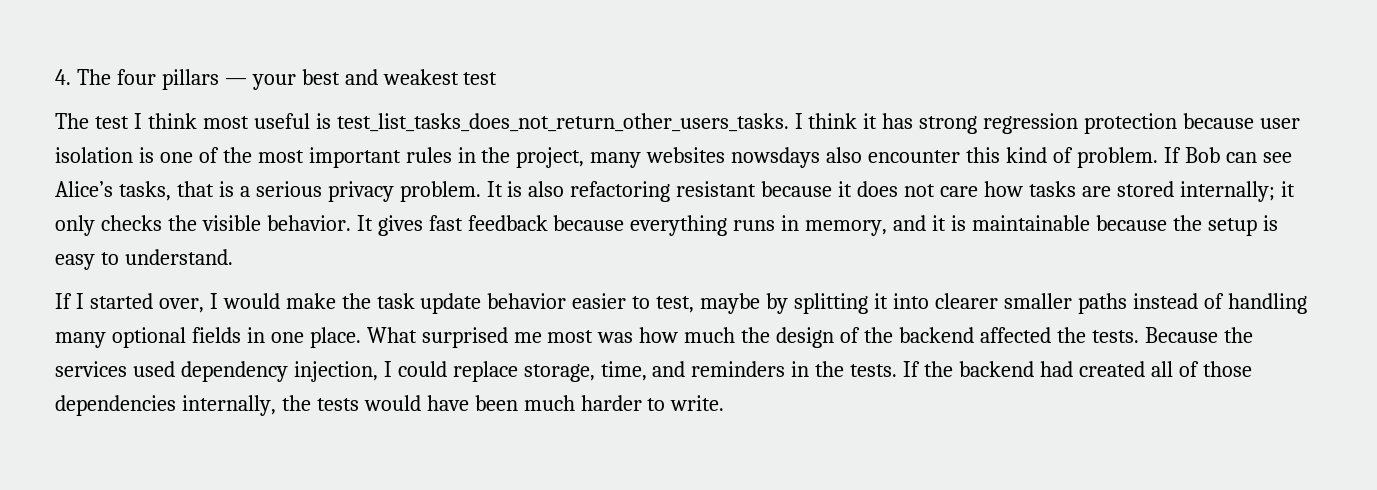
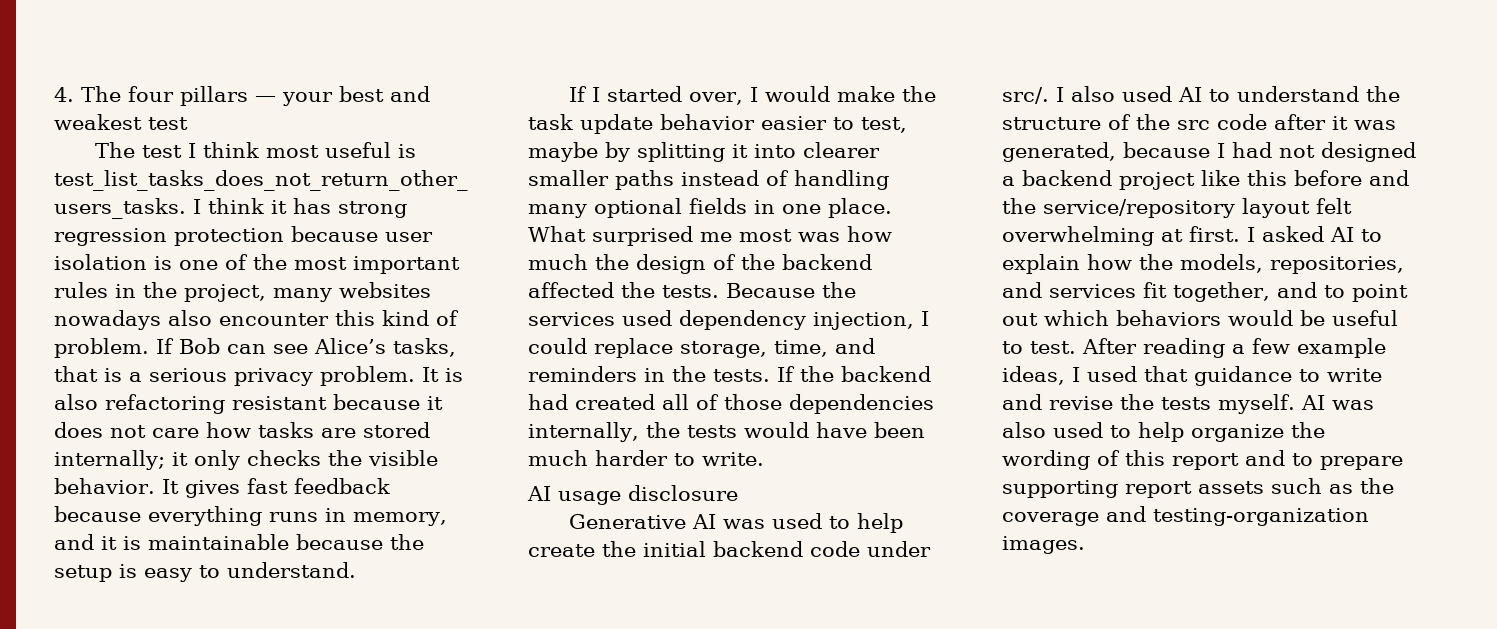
[731,147,821,168] nowsdays -> [54,310,161,330] nowadays
(725, 403) none -> [527,485,738,505] [568,513,903,533] [528,541,931,557] [1002,86,1400,104] [1002,114,1396,130] [1002,142,1416,162] [1002,170,1409,190] [1002,198,1352,218] [1002,226,1382,246] [1002,254,1404,274] [1002,282,1408,302] [1002,310,1398,326] [1002,338,1386,358] [1002,366,1382,386] [1002,394,1374,414] [1002,422,1325,442] [1002,450,1403,470] [1002,478,1394,498] [1002,506,1369,526] [1002,536,1085,554] // AI usage disclosure // Generative AI was used to help create the initial backend code under src/. I also used AI to understand the structure of the src code after it was generated, because I had not designed a backend project like this before and the service/repository layout felt overwhelming at first. I asked AI to explain how the models, repositories, and services fit together, and to point out which behaviors would be useful to test. After reading a few example ideas, I used that guidance to write and revise the tests myself. AI was also used to help organize the wording of this report and to prepare supporting report assets such as the coverage and testing-organization images.

